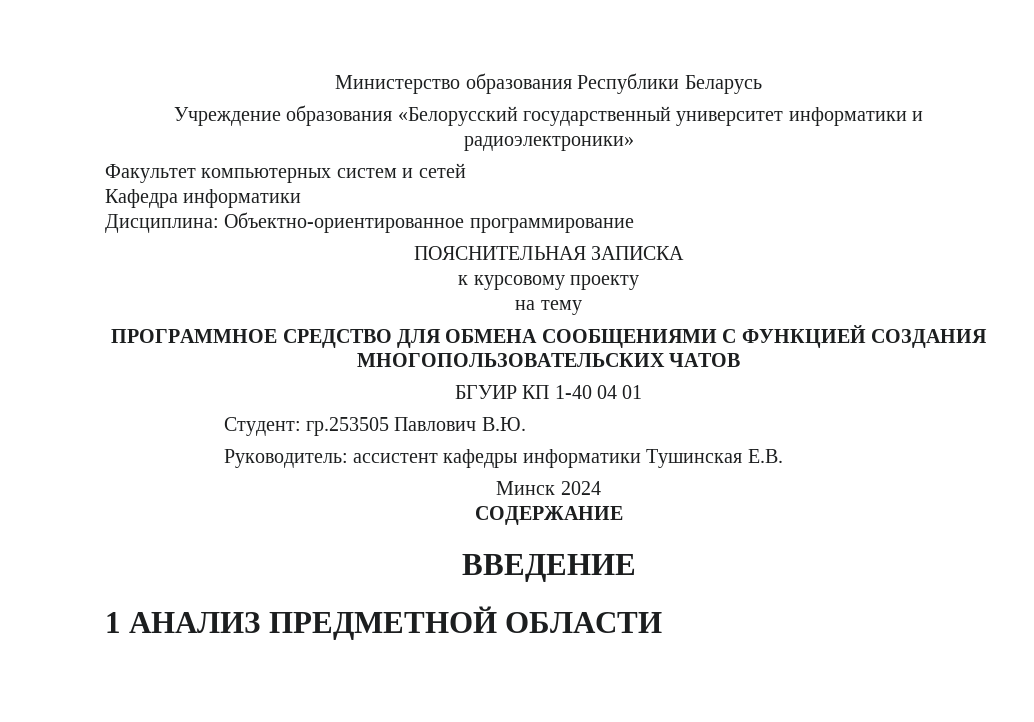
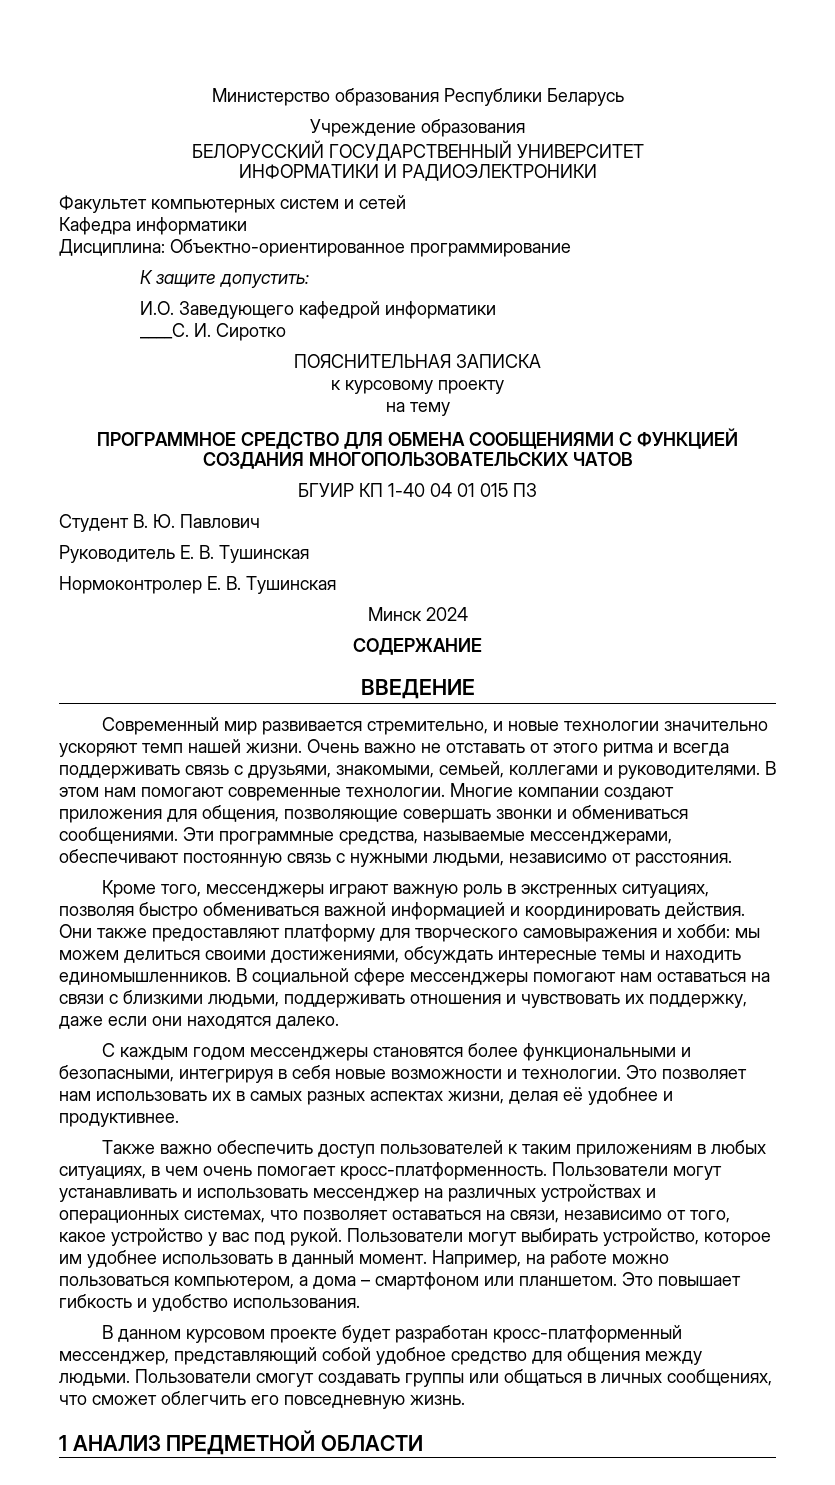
[397,106,924,126] [463,136,634,151] «Белорусский государственный университет информатики и радиоэлектроники» -> [191,140,644,161] [238,164,597,181] // БЕЛОРУССКИЙ ГОСУДАРСТВЕННЫЙ УНИВЕРСИТЕТ // ИНФОРМАТИКИ И РАДИОЭЛЕКТРОНИКИ
(634, 225) none -> [139,270,309,288] [139,301,496,319] [139,323,286,341] // К защите допустить: // И.О. Заведующего кафедрой информатики // ____С. И. Сиротко
[223,417,526,436] [223,449,783,468] [496,481,601,495] [474,506,623,525] [461,554,636,582] // Студент: гр.253505 Павлович В.Ю. // Руководитель: ассистент кафедры информатики Тушинская Е.В. // Минск 2024 // CОДЕРЖАНИЕ // ВВЕДЕНИЕ -> [480,483,537,497] [59,514,260,532] [59,545,309,563] [59,576,336,594] [367,607,468,621] [353,638,482,655] [360,679,475,699] [101,717,768,735] [59,739,729,757] [59,761,776,779] [59,783,674,801] [59,805,688,823] [59,827,672,845] [59,849,732,867] [101,880,709,898] [59,902,745,920] [59,924,760,942] [59,946,741,964] [59,968,770,986] [59,990,747,1008] [59,1016,339,1029] [101,1043,691,1061] [59,1065,747,1083] [59,1087,673,1105] [59,1113,179,1127] [101,1140,766,1158] [59,1162,722,1180] [59,1184,656,1202] [59,1210,730,1224] [59,1228,771,1246] [59,1250,669,1268] [59,1272,741,1290] [59,1294,360,1312] [101,1325,682,1343] [59,1347,702,1365] [59,1369,772,1387] [59,1391,465,1409] 015 ПЗ // Студент В. Ю. Павлович // Руководитель Е. В. Тушинская // Нормоконтролер Е. В. Тушинская // Минск 2024 // CОДЕРЖАНИЕ // ВВЕДЕНИЕ // Современный мир развивается стремительно, и новые технологии значительно ускоряют темп нашей жизни. Очень важно не отставать от этого ритма и всегда поддерживать связь с друзьями, знакомыми, семьей, коллегами и руководителями. В этом нам помогают современные технологии. Многие компании создают приложения для общения, позволяющие совершать звонки и обмениваться сообщениями. Эти программные средства, называемые мессенджерами, обеспечивают постоянную связь с нужными людьми, независимо от расстояния. // Кроме того, мессенджеры играют важную роль в экстренных ситуациях, позволяя быстро обмениваться важной информацией и координировать действия. Они также предоставляют платформу для творческого самовыражения и хобби: мы можем делиться своими достижениями, обсуждать интересные темы и находить единомышленников. В социальной сфере мессенджеры помогают нам оставаться на связи с близкими людьми, поддерживать отношения и чувствовать их поддержку, даже если они находятся далеко. // С каждым годом мессенджеры становятся более функциональными и безопасными, интегрируя в себя новые возможности и технологии. Это позволяет нам использовать их в самых разных аспектах жизни, делая её удобнее и продуктивнее. // Также важно обеспечить доступ пользователей к таким приложениям в любых ситуациях, в чем очень помогает кросс-платформенность. Пользователи могут устанавливать и использовать мессенджер на различных устройствах и операционных системах, что позволяет оставаться на связи, независимо от того, какое устройство у вас под рукой. Пользователи могут выбирать устройство, которое им удобнее использовать в данный момент. Например, на работе можно пользоваться компьютером, а дома – смартфоном или планшетом. Это повышает гибкость и удобство использования. // В данном курсовом проекте будет разработан кросс-платформенный мессенджер, представляющий собой удобное средство для общения между людьми. Пользователи смогут создавать группы или общаться в личных сообщениях, что сможет облегчить его повседневную жизнь.

